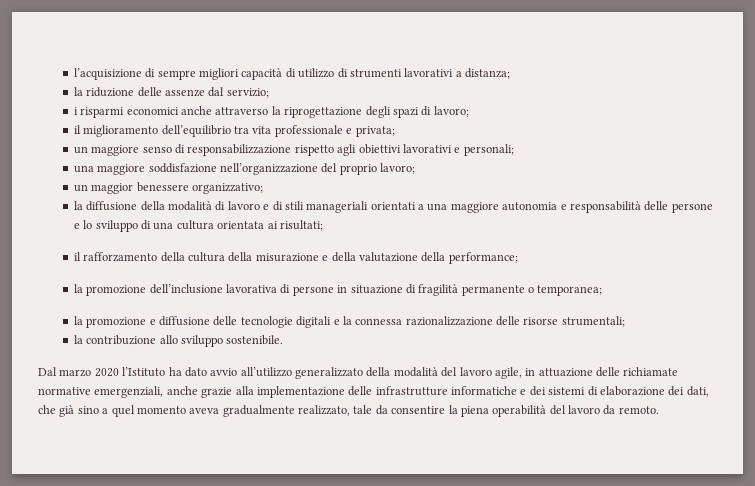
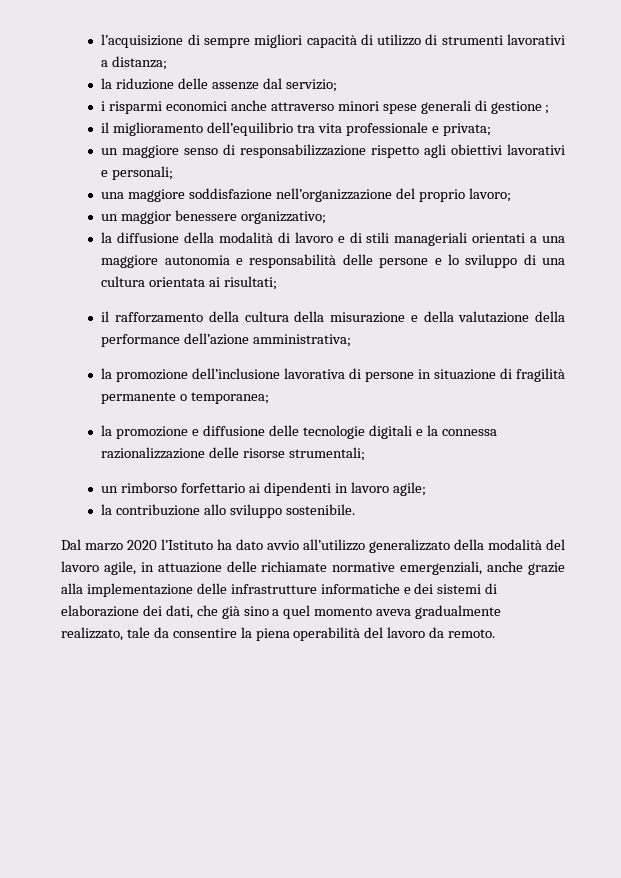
[271,106,469,118] la riprogettazione degli spazi di lavoro; -> [337,100,550,114] minori spese generali di gestione ;
[448,252,518,264] performance; -> [101,333,352,347] performance dell’azione amministrativa;
(625, 321) none -> [101,482,426,496] // un rimborso forfettario ai dipendenti in lavoro agile;

